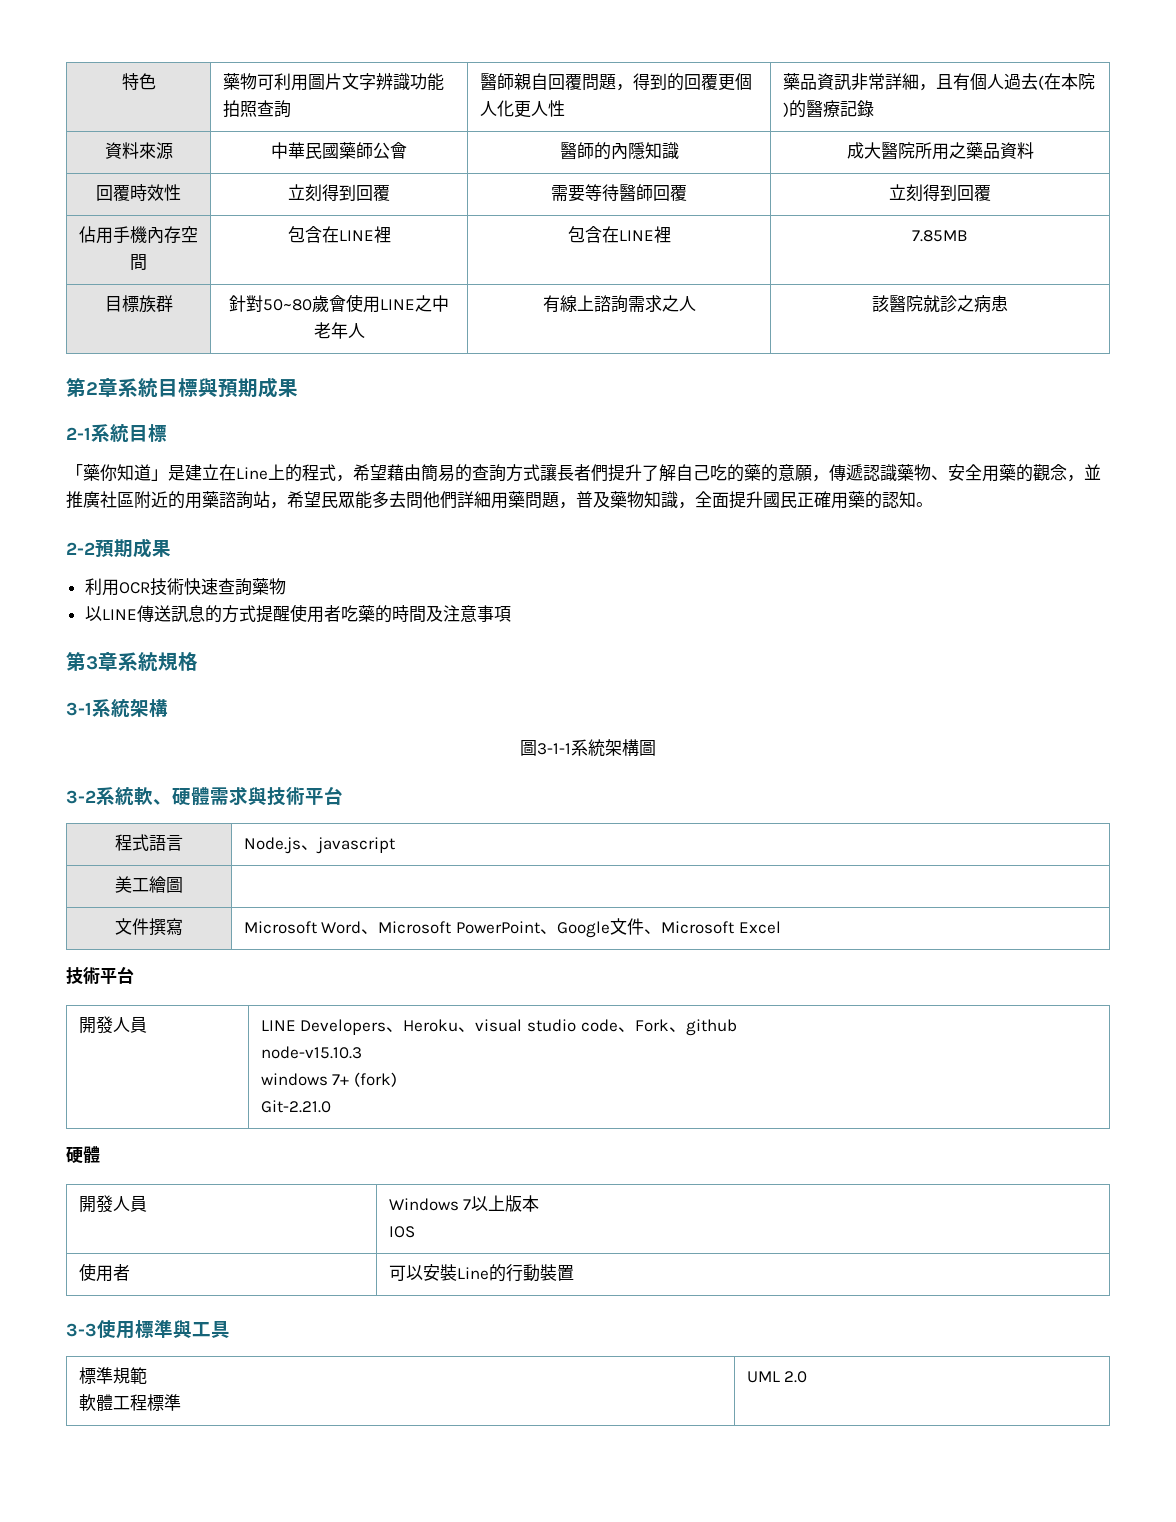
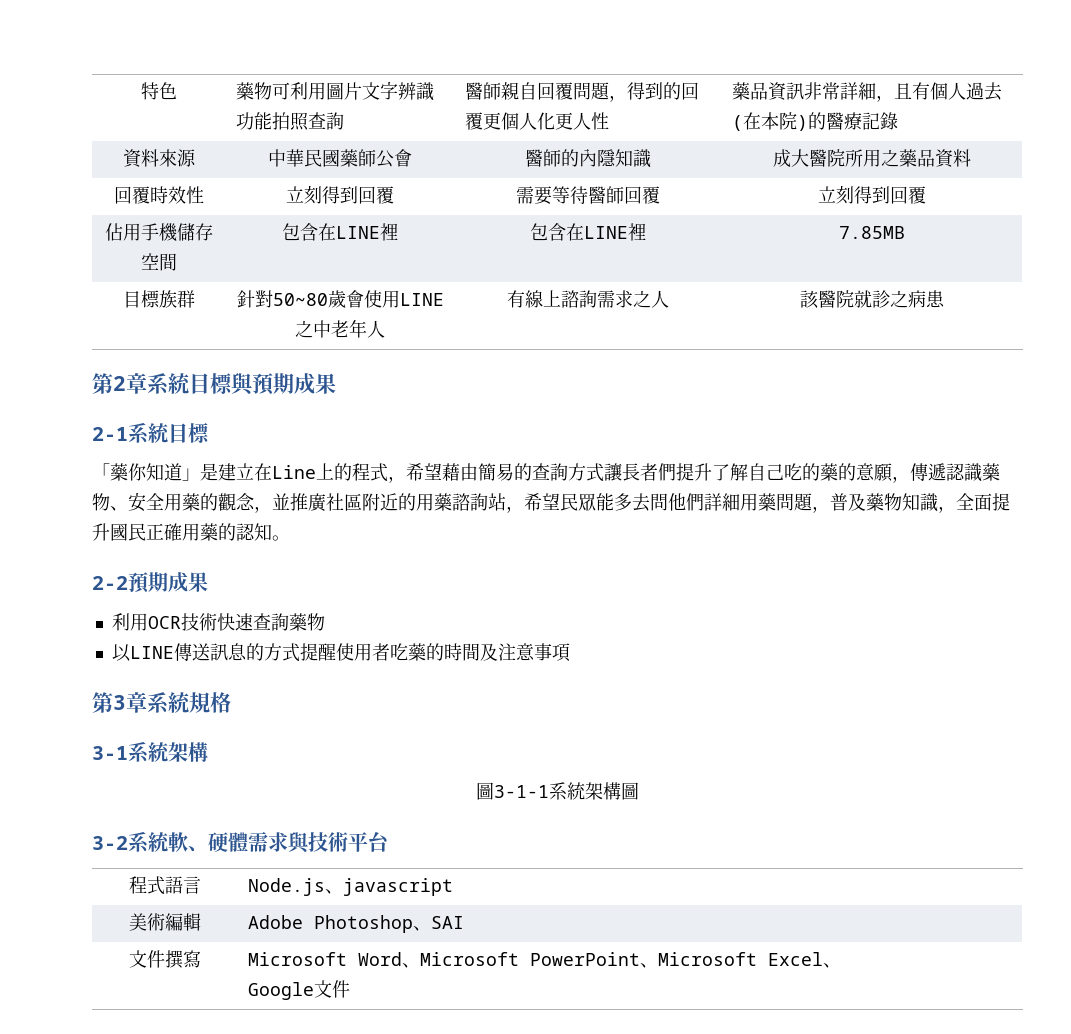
[147,227,164,244] 內 -> [177,223,195,241] 儲
[132,876,183,893] 工繪圖 | -> [147,913,201,931] [248,915,465,933] 術編輯 | Adobe Photoshop、SAI
[557,918,781,938] [66,966,134,984] [78,1016,147,1034] [260,1019,737,1036] [260,1046,362,1059] [260,1072,398,1087] [260,1100,331,1113] [66,1146,100,1164] [78,1195,147,1213] [388,1195,540,1212] [388,1226,415,1238] [78,1263,130,1282] [388,1264,574,1282] [66,1319,230,1339] [78,1367,147,1384] [78,1394,181,1411] [746,1371,808,1383] Google文件、Microsoft Excel // 技術平台 // 開發人員 | LINE Developers、Heroku、visual studio code、Fork、github // node-v15.10.3 // windows 7+ (fork) // Git-2.21.0 // 硬體 // 開發人員 | Windows 7以上版本 // IOS // 使用者 | 可以安裝Line的行動裝置 // 3-3使用標準與工具 // 標準規範 // 軟體工程標準 | UML 2.0 -> [658,952,842,968] [248,980,351,1000] Microsoft Excel、 // Google文件

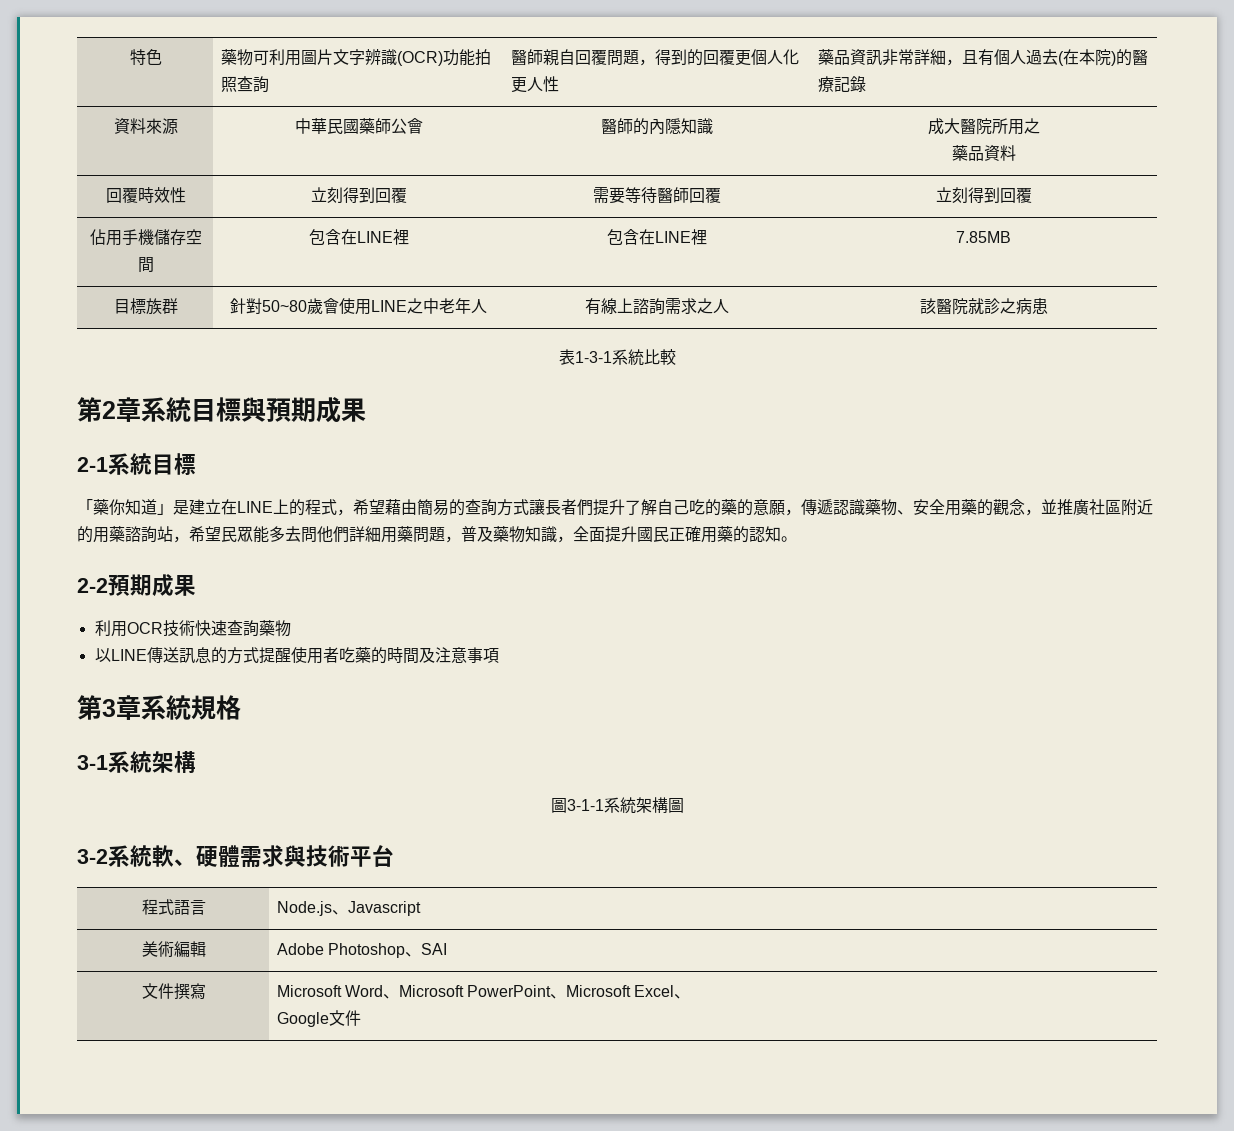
(435, 91) none -> [396,51,443,66] (OCR)
(899, 158) none -> (1040, 126) //
(945, 299) none -> [558,349,676,366] // 表1-3-1系統比較
[272,465,316,479] Line -> [237,501,273,513] LINE
[343,878,454,896] javascript -> [347,901,421,916] Javascript

